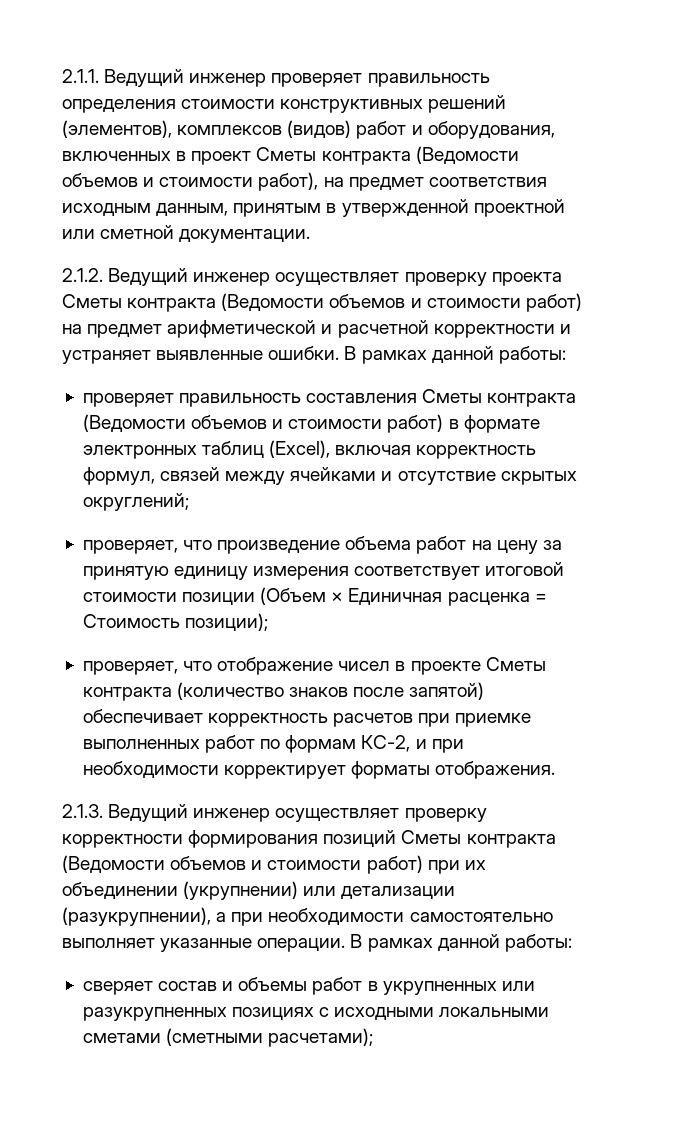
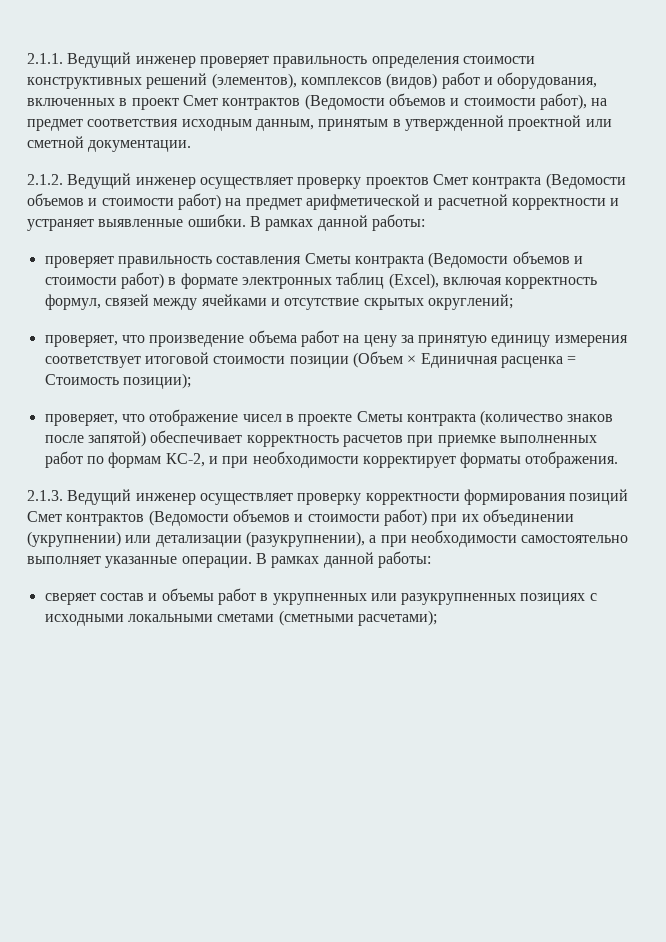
[256,147,411,165] Сметы контракта -> [182,95,301,110] Смет контрактов
[491,272,562,286] [62,294,122,308] проекта Сметы -> [365,174,468,189] проектов Смет
[401,830,556,848] Сметы контракта -> [27,511,145,526] Смет контрактов

